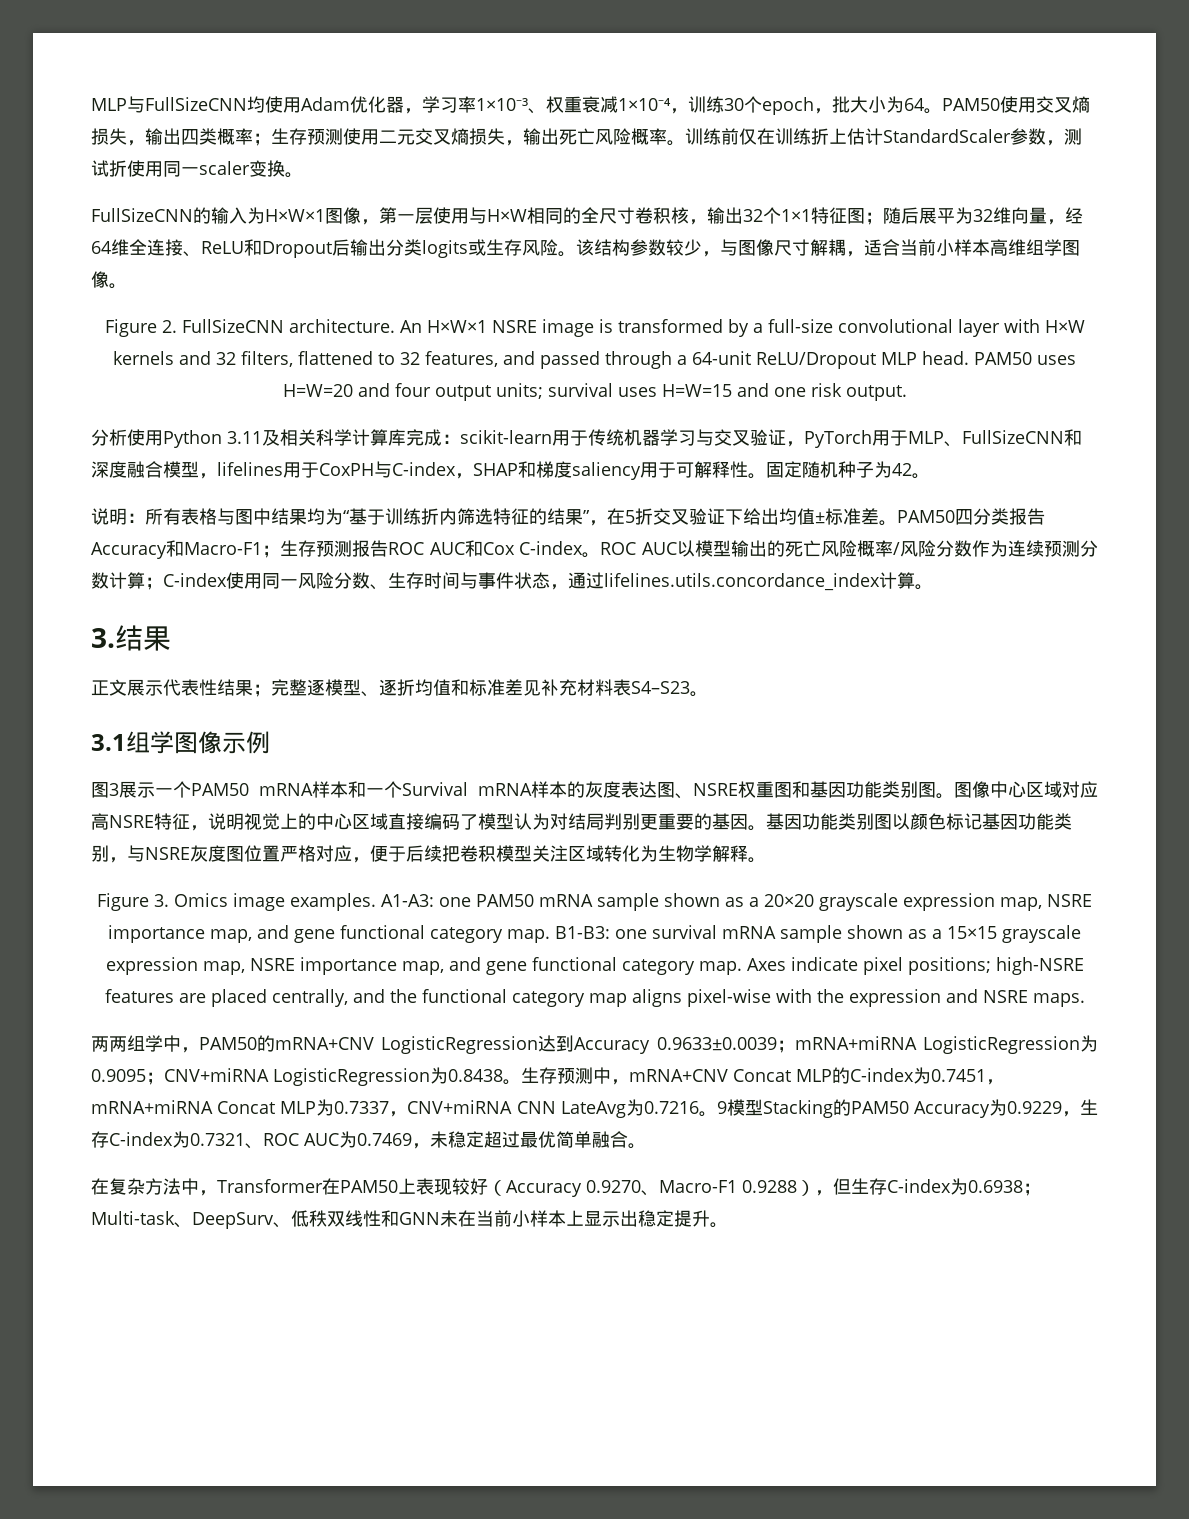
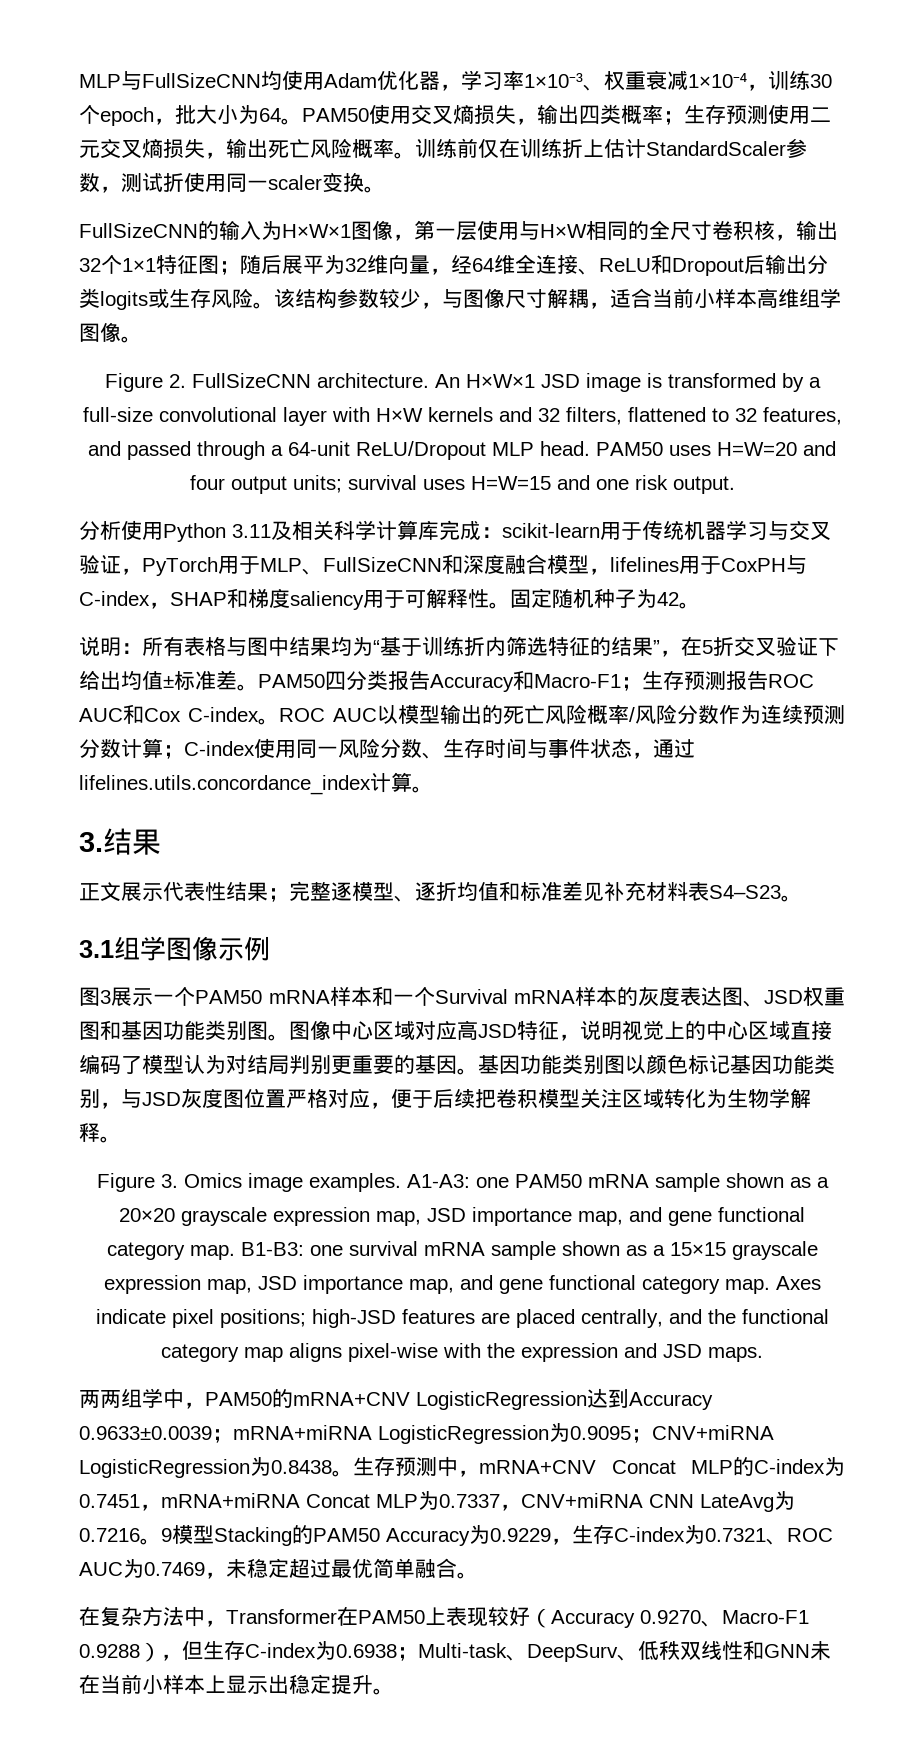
[491,320,537,333] NSRE -> [540,374,580,388] JSD
[693,783,738,796] NSRE -> [764,990,803,1004] JSD
[109,815,154,828] NSRE -> [478,1024,517,1038] JSD
[145,847,190,860] NSRE -> [142,1092,181,1106] JSD
[1046,894,1092,907] NSRE -> [427,1208,466,1222] JSD
[249,958,295,971] NSRE -> [257,1276,297,1290] JSD
[995,957,1084,975] high-NSRE -> [311,1309,396,1328] high-JSD
[982,990,1028,1003] NSRE -> [663,1344,702,1358] JSD

